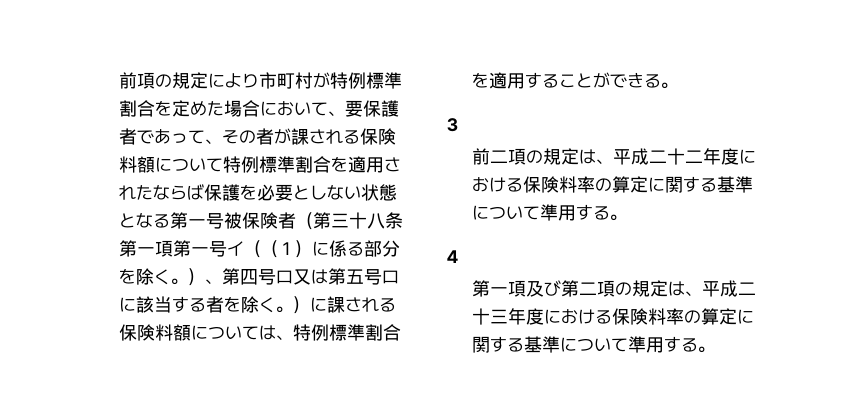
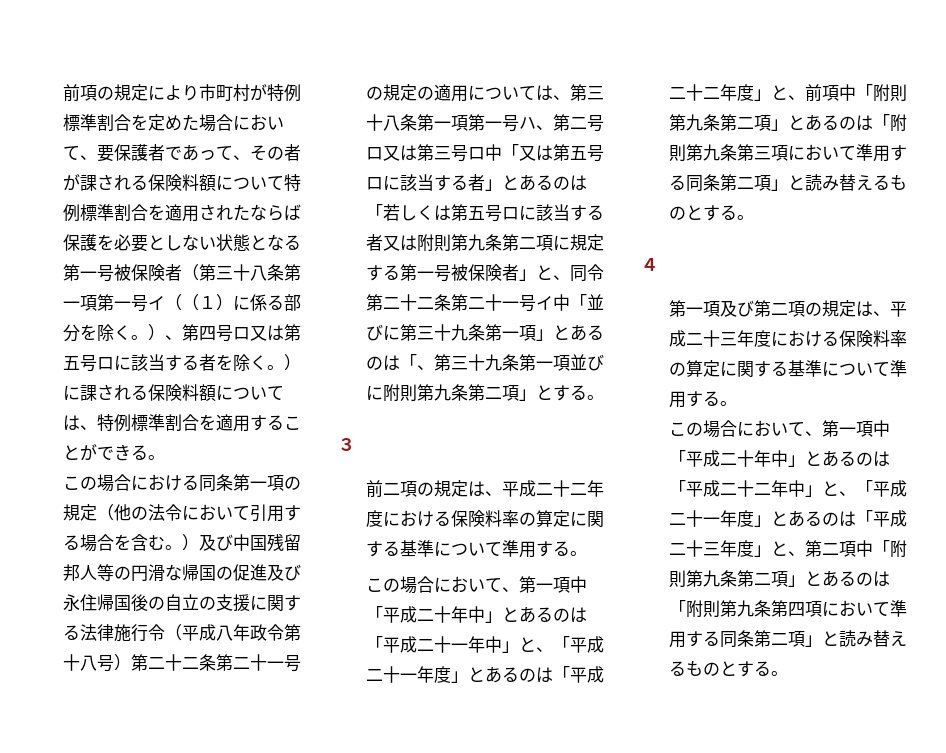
(679, 85) none -> [62,474,301,492] [62,504,301,522] [62,534,301,552] [62,564,301,582] [62,594,301,612] [62,624,301,642] [62,654,301,672] [365,84,604,102] [365,114,604,132] [365,144,604,162] [365,174,587,191] [365,204,604,222] [365,234,604,252] [365,264,604,282] [365,294,604,312] [365,324,604,341] [365,354,604,371] [365,384,604,402] // この場合における同条第一項の規定（他の法令において引用する場合を含む。）及び中国残留邦人等の円滑な帰国の促進及び永住帰国後の自立の支援に関する法律施行令（平成八年政令第十八号）第二十二条第二十一号の規定の適用については、第三十八条第一項第一号ハ、第二号ロ又は第三号ロ中「又は第五号ロに該当する者」とあるのは「若しくは第五号ロに該当する者又は附則第九条第二項に規定する第一号被保険者」と、同令第二十二条第二十一号イ中「並びに第三十九条第一項」とあるのは「、第三十九条第一項並びに附則第九条第二項」とする。
(628, 217) none -> [365,576,587,594] [365,606,587,623] [365,636,604,653] [365,666,604,683] [668,84,907,102] [668,114,907,132] [668,144,907,162] [668,174,907,192] [668,205,754,221] // この場合において、第一項中「平成二十年中」とあるのは「平成二十一年中」と、「平成二十一年度」とあるのは「平成二十二年度」と、前項中「附則第九条第二項」とあるのは「附則第九条第三項において準用する同条第二項」と読み替えるものとする。
(716, 349) none -> [668,420,890,438] [668,450,890,467] [668,480,907,497] [668,510,907,527] [668,540,907,558] [668,570,890,588] [668,600,907,618] [668,630,907,648] [668,660,788,677] // この場合において、第一項中「平成二十年中」とあるのは「平成二十二年中」と、「平成二十一年度」とあるのは「平成二十三年度」と、第二項中「附則第九条第二項」とあるのは「附則第九条第四項において準用する同条第二項」と読み替えるものとする。

